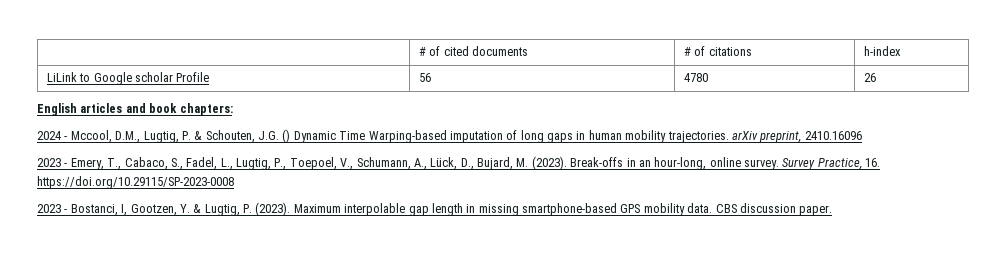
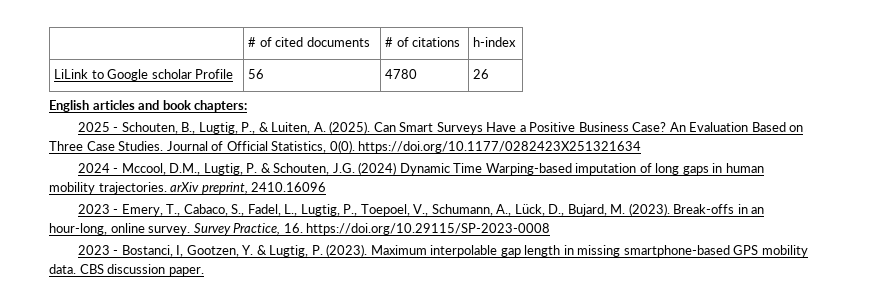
(233, 109) none -> [77,121,804,134] [49,140,642,153] // 2025 - Schouten, B., Lugtig, P., & Luiten, A. (2025). Can Smart Surveys Have a Positive Business Case? An Evaluation Based on Three Case Studies. Journal of Official Statistics, 0(0). https://doi.org/10.1177/0282423X251321634
[282,129,291,143] () -> [358,162,397,175] (2024)

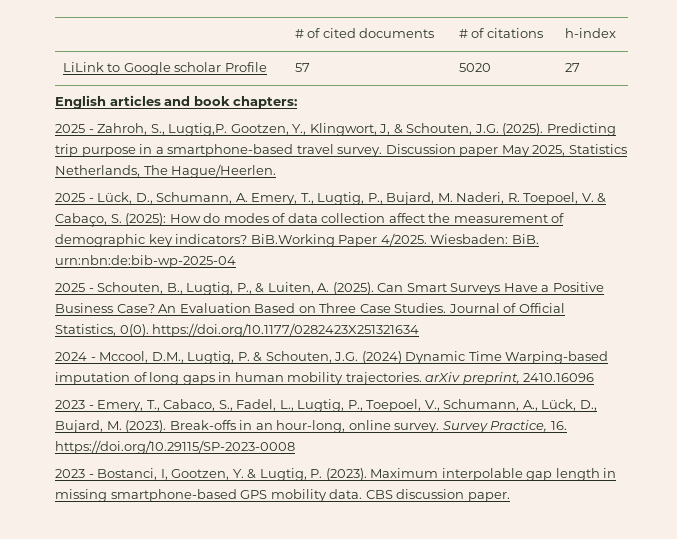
[248,69,265,79] [385,69,418,79] [473,69,490,79] 56 | 4780 | 26 -> [294,63,310,72] [458,63,491,72] [564,63,580,72] 57 | 5020 | 27
(248, 106) none -> [55,123,616,136] [55,144,627,157] [55,164,277,178] [55,192,607,205] [55,213,565,227] [55,233,539,247] [55,255,236,268] // 2025 - Zahroh, S., Lugtig,P. Gootzen, Y., Klingwort, J, & Schouten, J.G. (2025). Predicting trip purpose in a smartphone‐based travel survey. Discussion paper May 2025, Statistics Netherlands, The Hague/Heerlen. // 2025 - Lück, D., Schumann, A. Emery, T., Lugtig, P., Bujard, M. Naderi, R. Toepoel, V. & Cabaço, S. (2025): How do modes of data collection affect the measurement of demographic key indicators? BiB.Working Paper 4/2025. Wiesbaden: BiB. urn:nbn:de:bib-wp-2025-04

